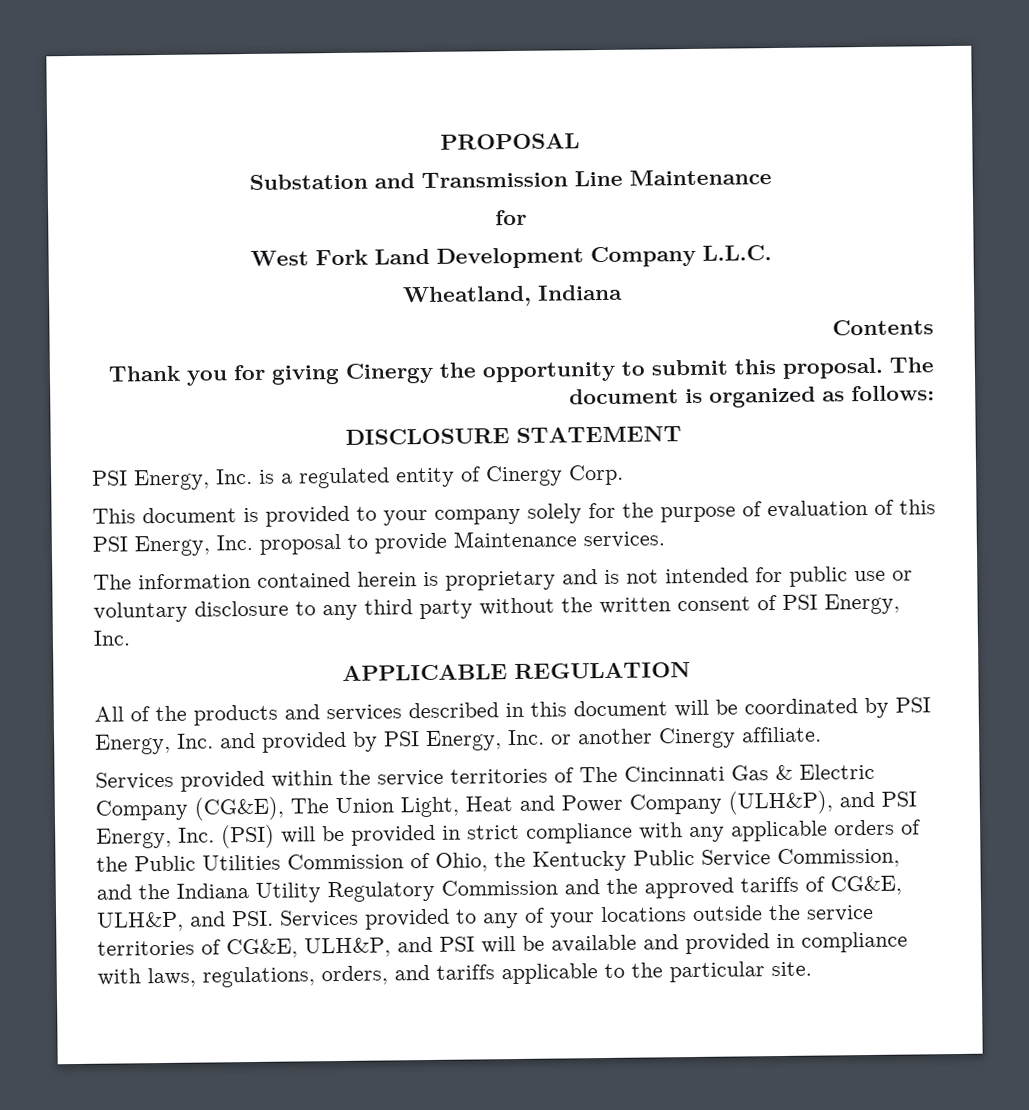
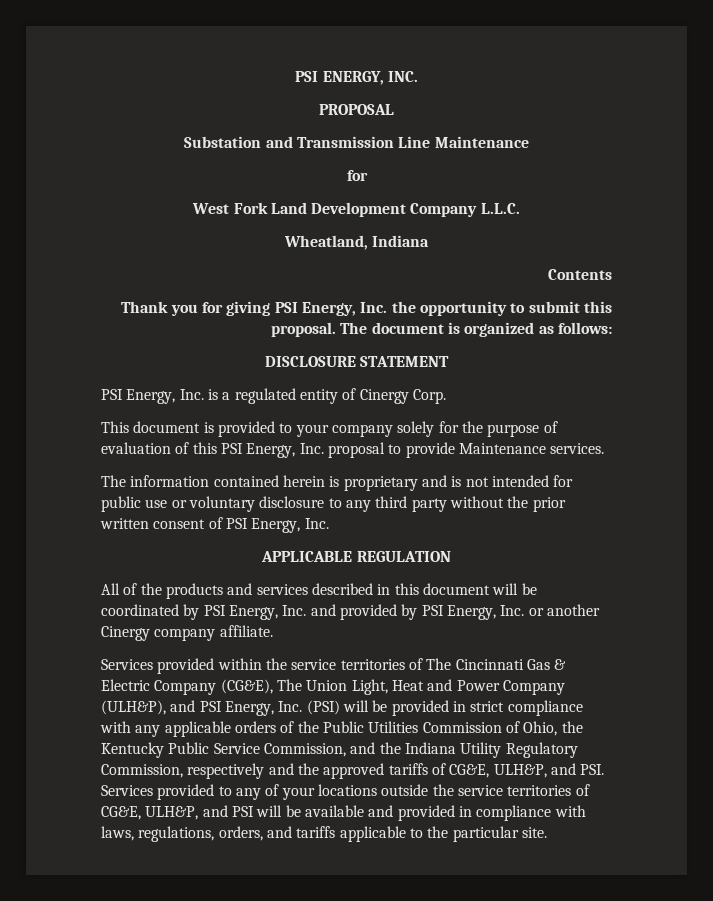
(440, 141) none -> [295,71,418,85] PSI ENERGY, INC. //
[345,362,434,384] Cinergy -> [274,302,388,316] PSI Energy, Inc.
(593, 605) none -> [532,497,566,512] prior
(736, 738) none -> [154,628,216,641] company
[441,879,558,896] Commission -> [101,763,265,779] Commission, respectively

